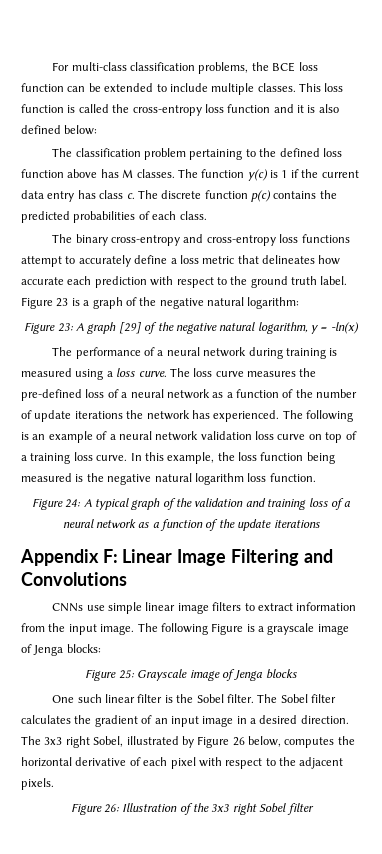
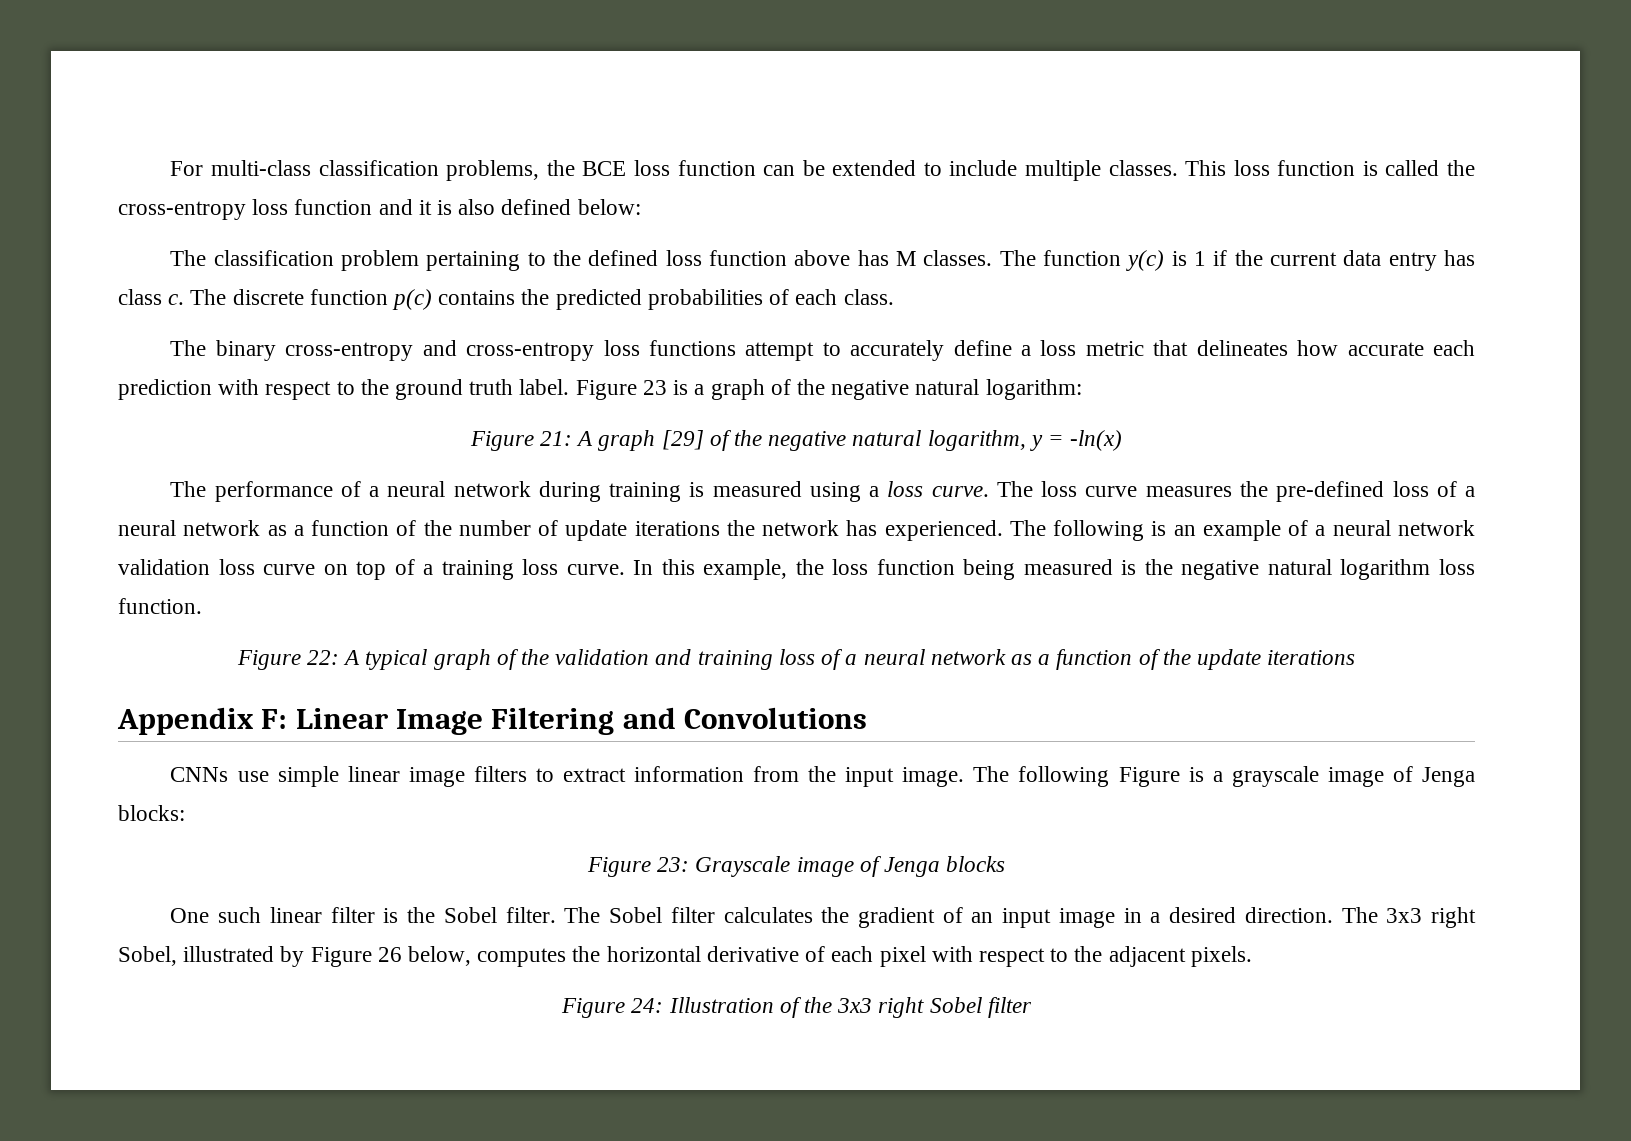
[57,323,74,332] 23: -> [539,431,572,446] 21:
[65,499,82,508] 24: -> [307,650,340,665] 22:
[118,670,135,679] 25: -> [657,857,690,872] 23:
[103,804,120,813] 26: -> [631,998,664,1013] 24:

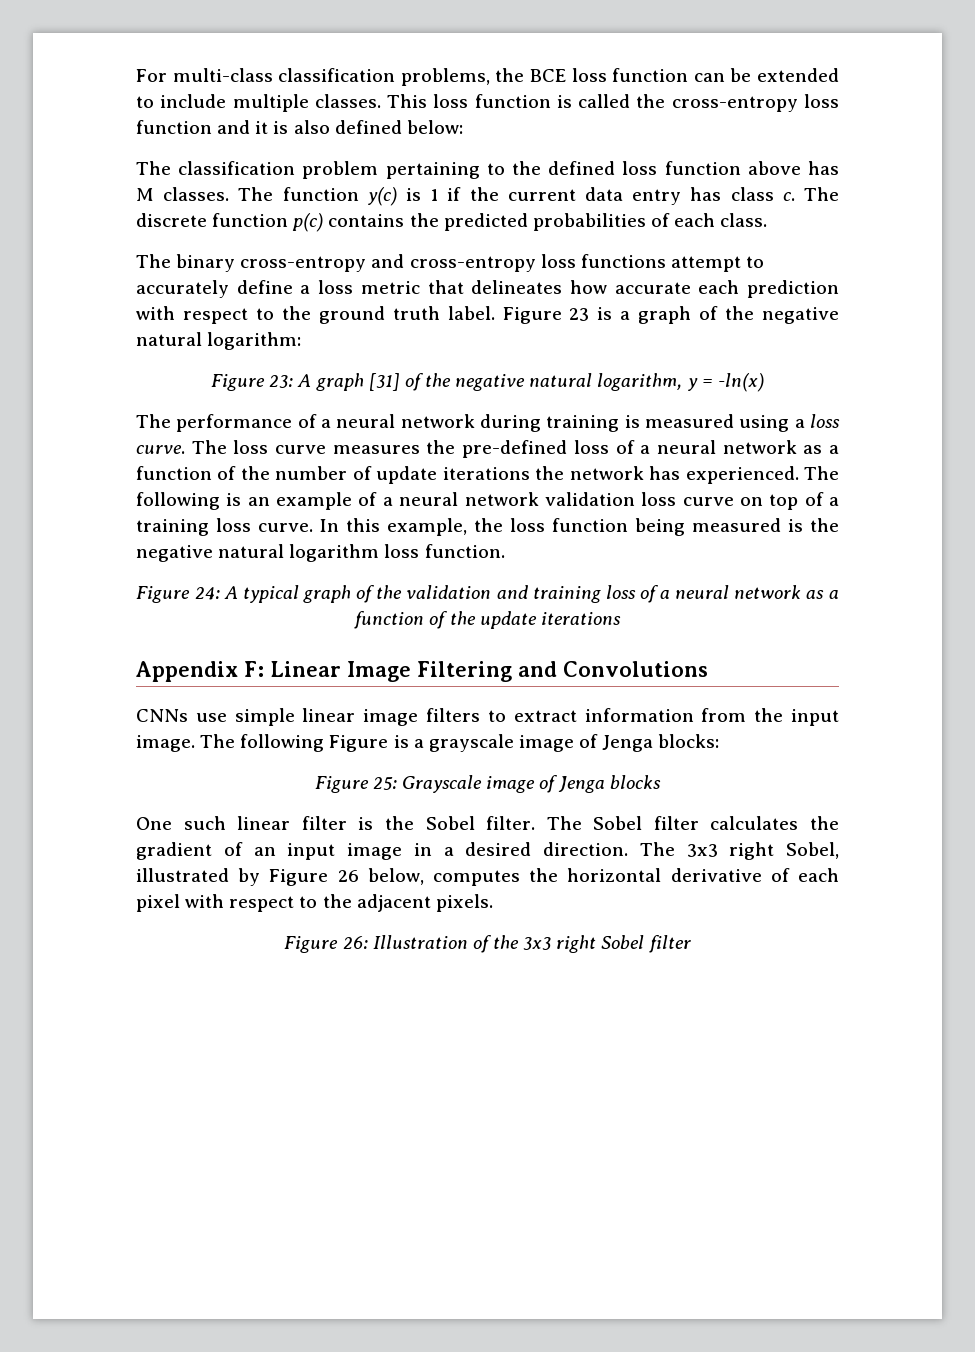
[539,431,572,446] 21: -> [269,375,294,388] 23:
[661,430,704,450] [29] -> [368,373,400,391] [31]
[307,650,340,665] 22: -> [194,587,220,600] 24:
[657,857,690,872] 23: -> [372,777,397,790] 25:
[631,998,664,1013] 24: -> [342,936,368,949] 26:

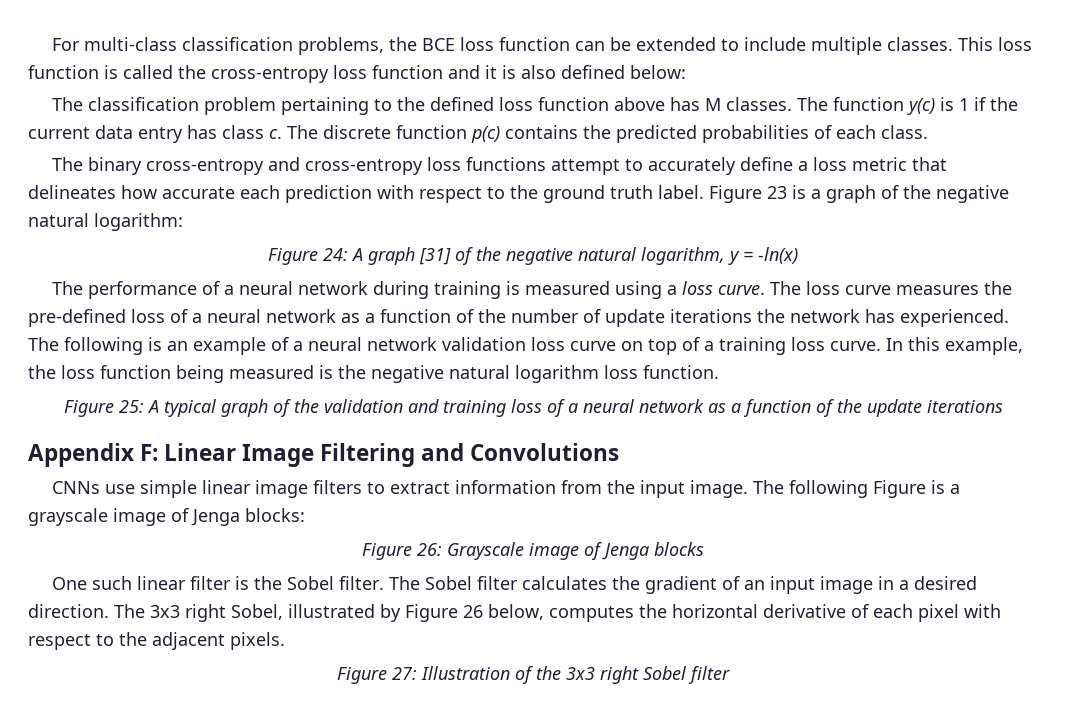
[269,375,294,388] 23: -> [323,248,348,261] 24:
[194,587,220,600] 24: -> [118,400,144,413] 25:
[372,777,397,790] 25: -> [417,543,442,556] 26:
[342,936,368,949] 26: -> [392,667,417,680] 27:

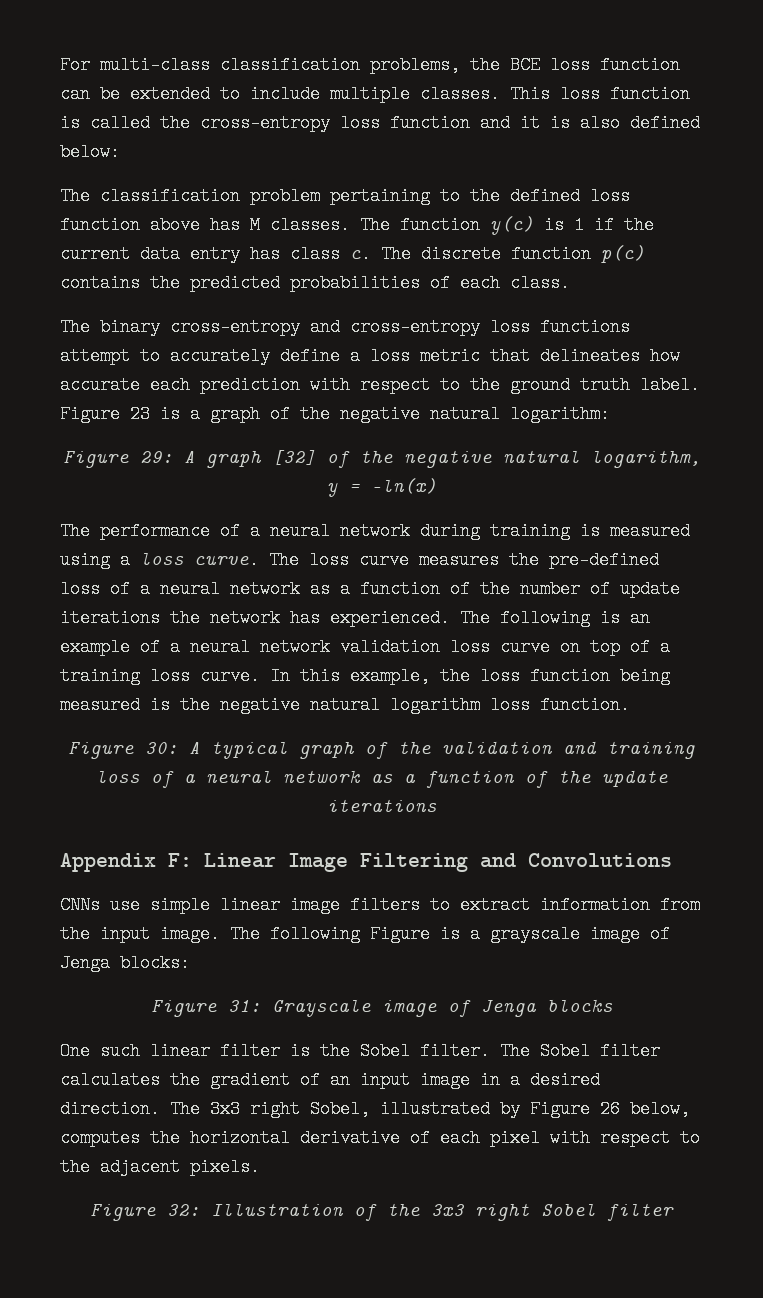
[323,248,348,261] 24: -> [139,451,173,463] 29:
[419,248,451,265] [31] -> [271,449,316,466] [32]
[118,400,144,413] 25: -> [145,742,178,754] 30:
[417,543,442,556] 26: -> [227,1000,261,1012] 31:
[392,667,417,680] 27: -> [167,1204,200,1216] 32:

